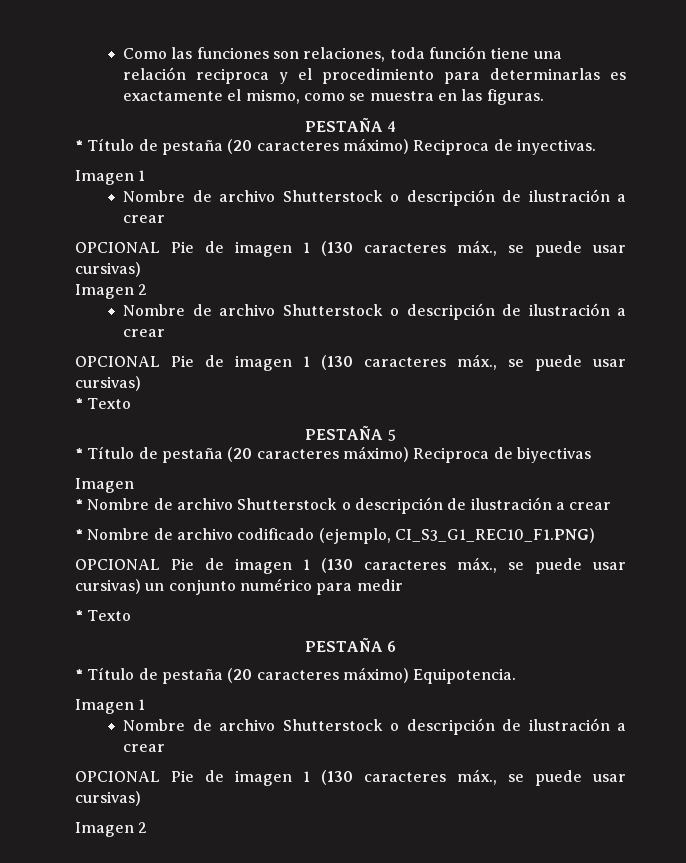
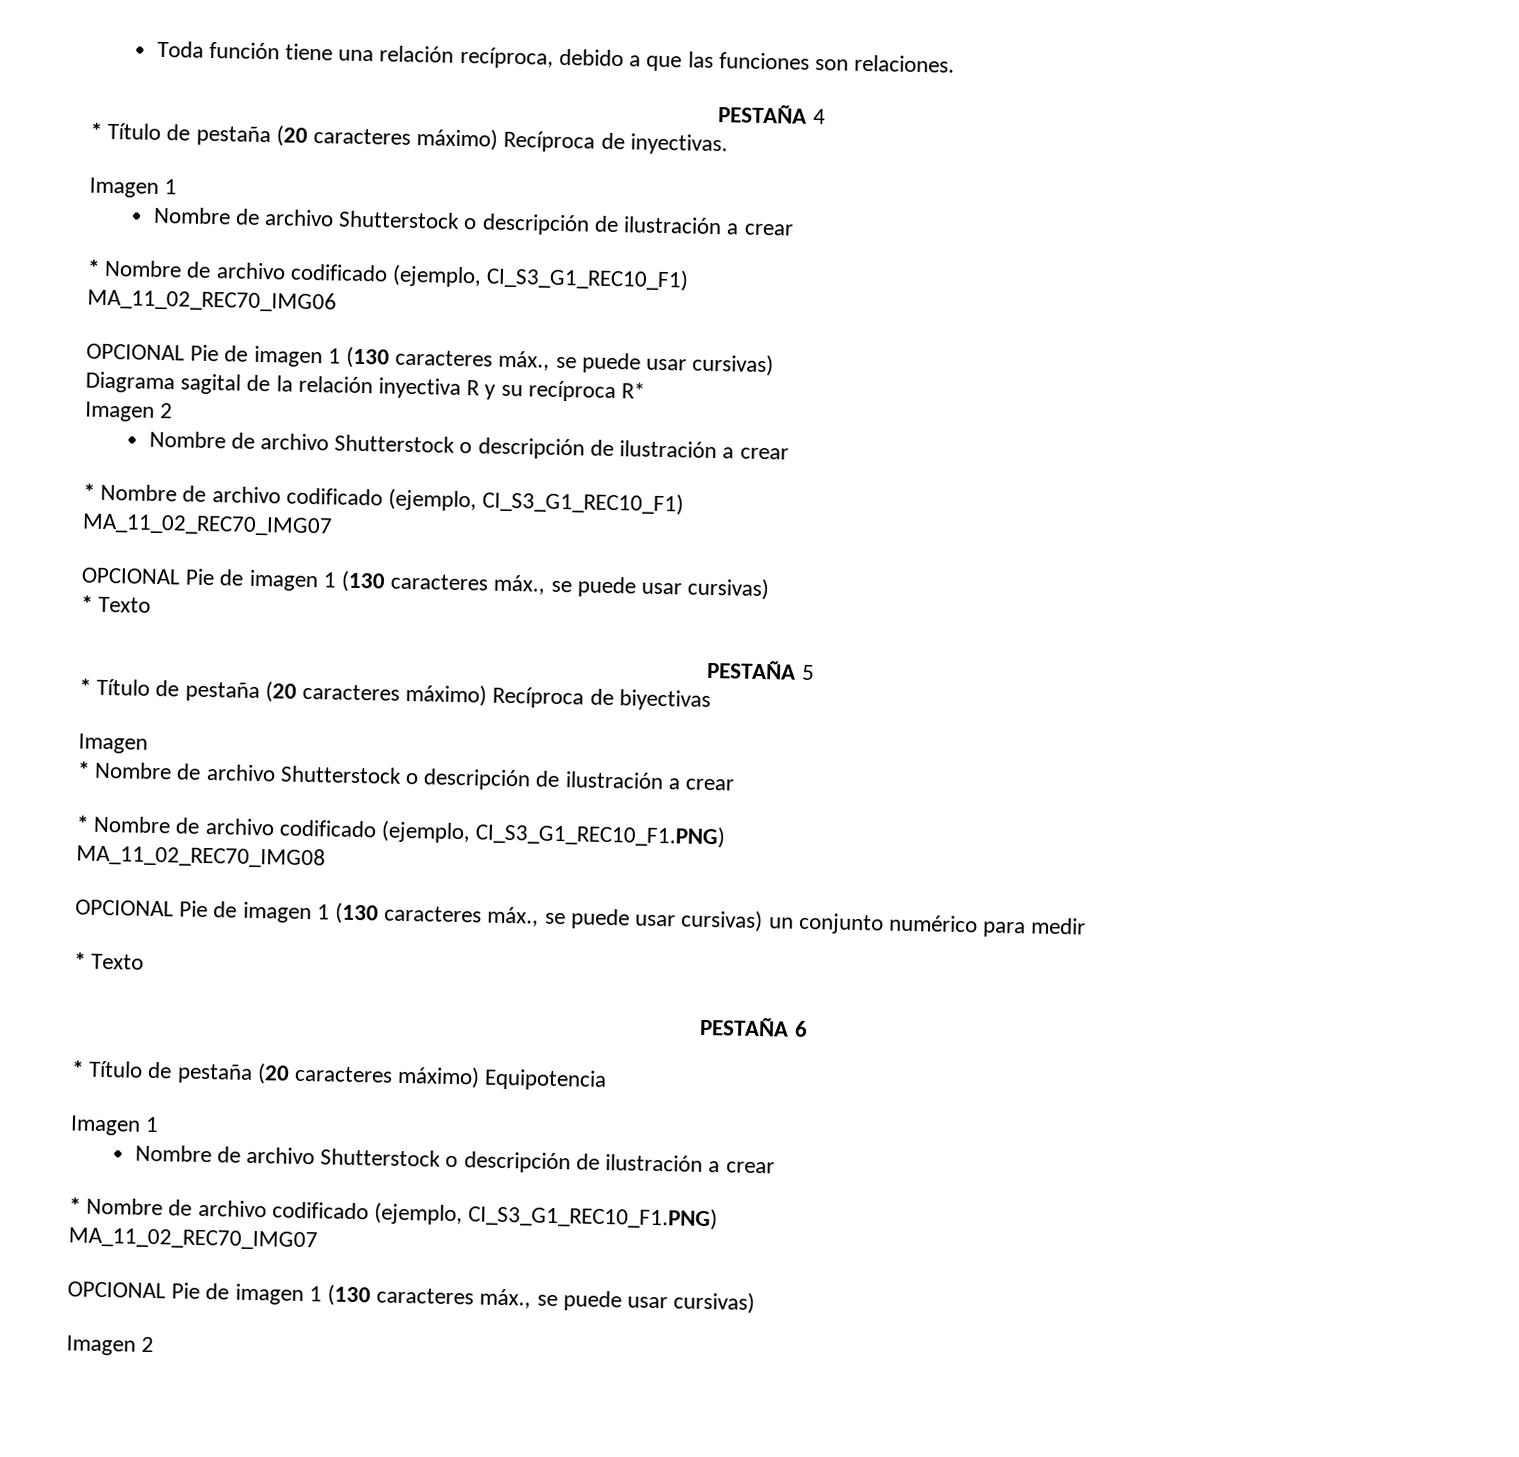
[123,46,562,62] [123,67,626,84] [123,89,544,105] Como las funciones son relaciones, toda función tiene una relación reciproca y el procedimiento para determinarlas es exactamente el mismo, como se muestra en las figuras. -> [156,40,956,73] Toda función tiene una relación recíproca, debido a que las funciones son relaciones.
[413,139,490,155] Reciproca -> [503,130,596,153] Recíproca
(166, 219) none -> [87,259,690,292] [87,288,337,313] // * Nombre de archivo codificado (ejemplo, CI_S3_G1_REC10_F1) // MA_11_02_REC70_IMG06
(141, 269) none -> [85,371,646,403] // Diagrama sagital de la relación inyectiva R y su recíproca R*
(166, 333) none -> [83,483,685,516] [82,513,333,537] // * Nombre de archivo codificado (ejemplo, CI_S3_G1_REC10_F1) // MA_11_02_REC70_IMG07
[413,447,490,463] Reciproca -> [492,686,585,709] Recíproca
(595, 535) none -> [76,844,326,869] // MA_11_02_REC70_IMG08
[413,668,517,684] Equipotencia. -> [484,1068,608,1092] Equipotencia
(166, 748) none -> [69,1197,719,1231] [68,1227,318,1251] // * Nombre de archivo codificado (ejemplo, CI_S3_G1_REC10_F1.PNG) // MA_11_02_REC70_IMG07

